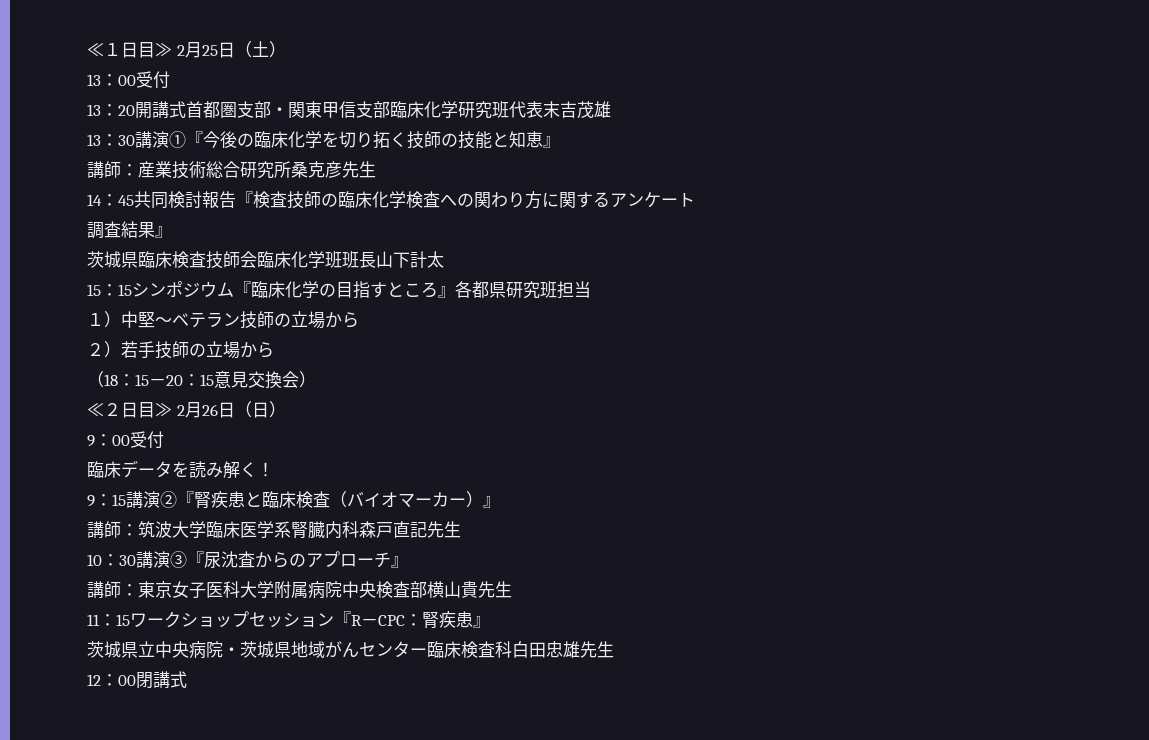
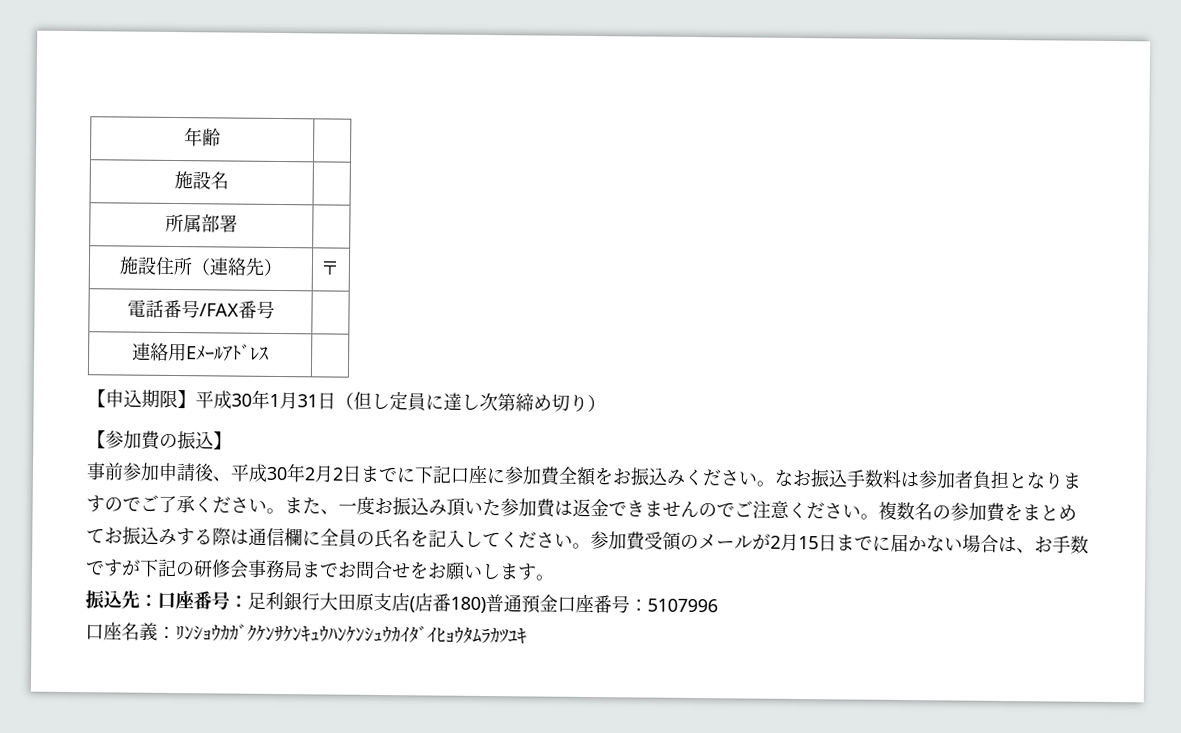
[87,41,286,58] [87,71,170,89] [87,101,611,119] [87,131,560,149] [87,161,376,179] [87,191,695,209] [87,221,172,239] [87,251,444,269] [87,281,591,299] [87,311,359,329] [87,341,274,359] [87,371,316,389] [87,401,286,418] [87,431,164,449] [87,460,274,479] [87,491,500,509] [87,521,461,539] [87,551,408,568] [87,581,512,599] [87,611,490,629] [87,641,614,659] [87,671,187,689] ≪１日目≫ 2月25日（土） // 13：00受付 // 13：20開講式首都圏支部・関東甲信支部臨床化学研究班代表末吉茂雄 // 13：30講演①『今後の臨床化学を切り拓く技師の技能と知恵』 // 講師：産業技術総合研究所桑克彦先生 // 14：45共同検討報告『検査技師の臨床化学検査への関わり方に関するアンケート // 調査結果』 // 茨城県臨床検査技師会臨床化学班班長山下計太 // 15：15シンポジウム『臨床化学の目指すところ』各都県研究班担当 // １）中堅～ベテラン技師の立場から // ２）若手技師の立場から // （18：15－20：15意見交換会） // ≪２日目≫ 2月26日（日） // 9：00受付 // 臨床データを読み解く！ // 9：15講演②『腎疾患と臨床検査（バイオマーカー）』 // 講師：筑波大学臨床医学系腎臓内科森戸直記先生 // 10：30講演③『尿沈査からのアプローチ』 // 講師：東京女子医科大学附属病院中央検査部横山貴先生 // 11：15ワークショップセッション『R－CPC：腎疾患』 // 茨城県立中央病院・茨城県地域がんセンター臨床検査科白田忠雄先生 // 12：00閉講式 -> [184,127,221,147] [174,171,229,190] [165,213,238,233] [119,256,283,277] [319,260,340,276] [126,299,275,319] [132,342,269,362] [87,389,606,413] [87,430,232,450] [86,462,1082,490] [86,494,1077,522] [86,526,1089,554] [85,558,555,581] [85,590,718,614] [85,622,527,645] 年齢 | // 施設名 | // 所属部署 | // 施設住所（連絡先） | 〒 // 電話番号/FAX番号 | // 連絡用Eﾒｰﾙｱﾄﾞﾚｽ | // 【申込期限】平成30年1月31日（但し定員に達し次第締め切り） // 【参加費の振込】 // 事前参加申請後、平成30年2月2日までに下記口座に参加費全額をお振込みください。なお振込手数料は参加者負担となりますのでご了承ください。また、一度お振込み頂いた参加費は返金できませんのでご注意ください。複数名の参加費をまとめてお振込みする際は通信欄に全員の氏名を記入してください。参加費受領のメールが2月15日までに届かない場合は、お手数ですが下記の研修会事務局までお問合せをお願いします。 // 振込先：口座番号：足利銀行大田原支店(店番180)普通預金口座番号：5107996 // 口座名義：ﾘﾝｼｮｳｶｶﾞｸｹﾝｻｹﾝｷｭｳﾊﾝｹﾝｼｭｳｶｲﾀﾞｲﾋｮｳﾀﾑﾗｶﾂﾕｷ

